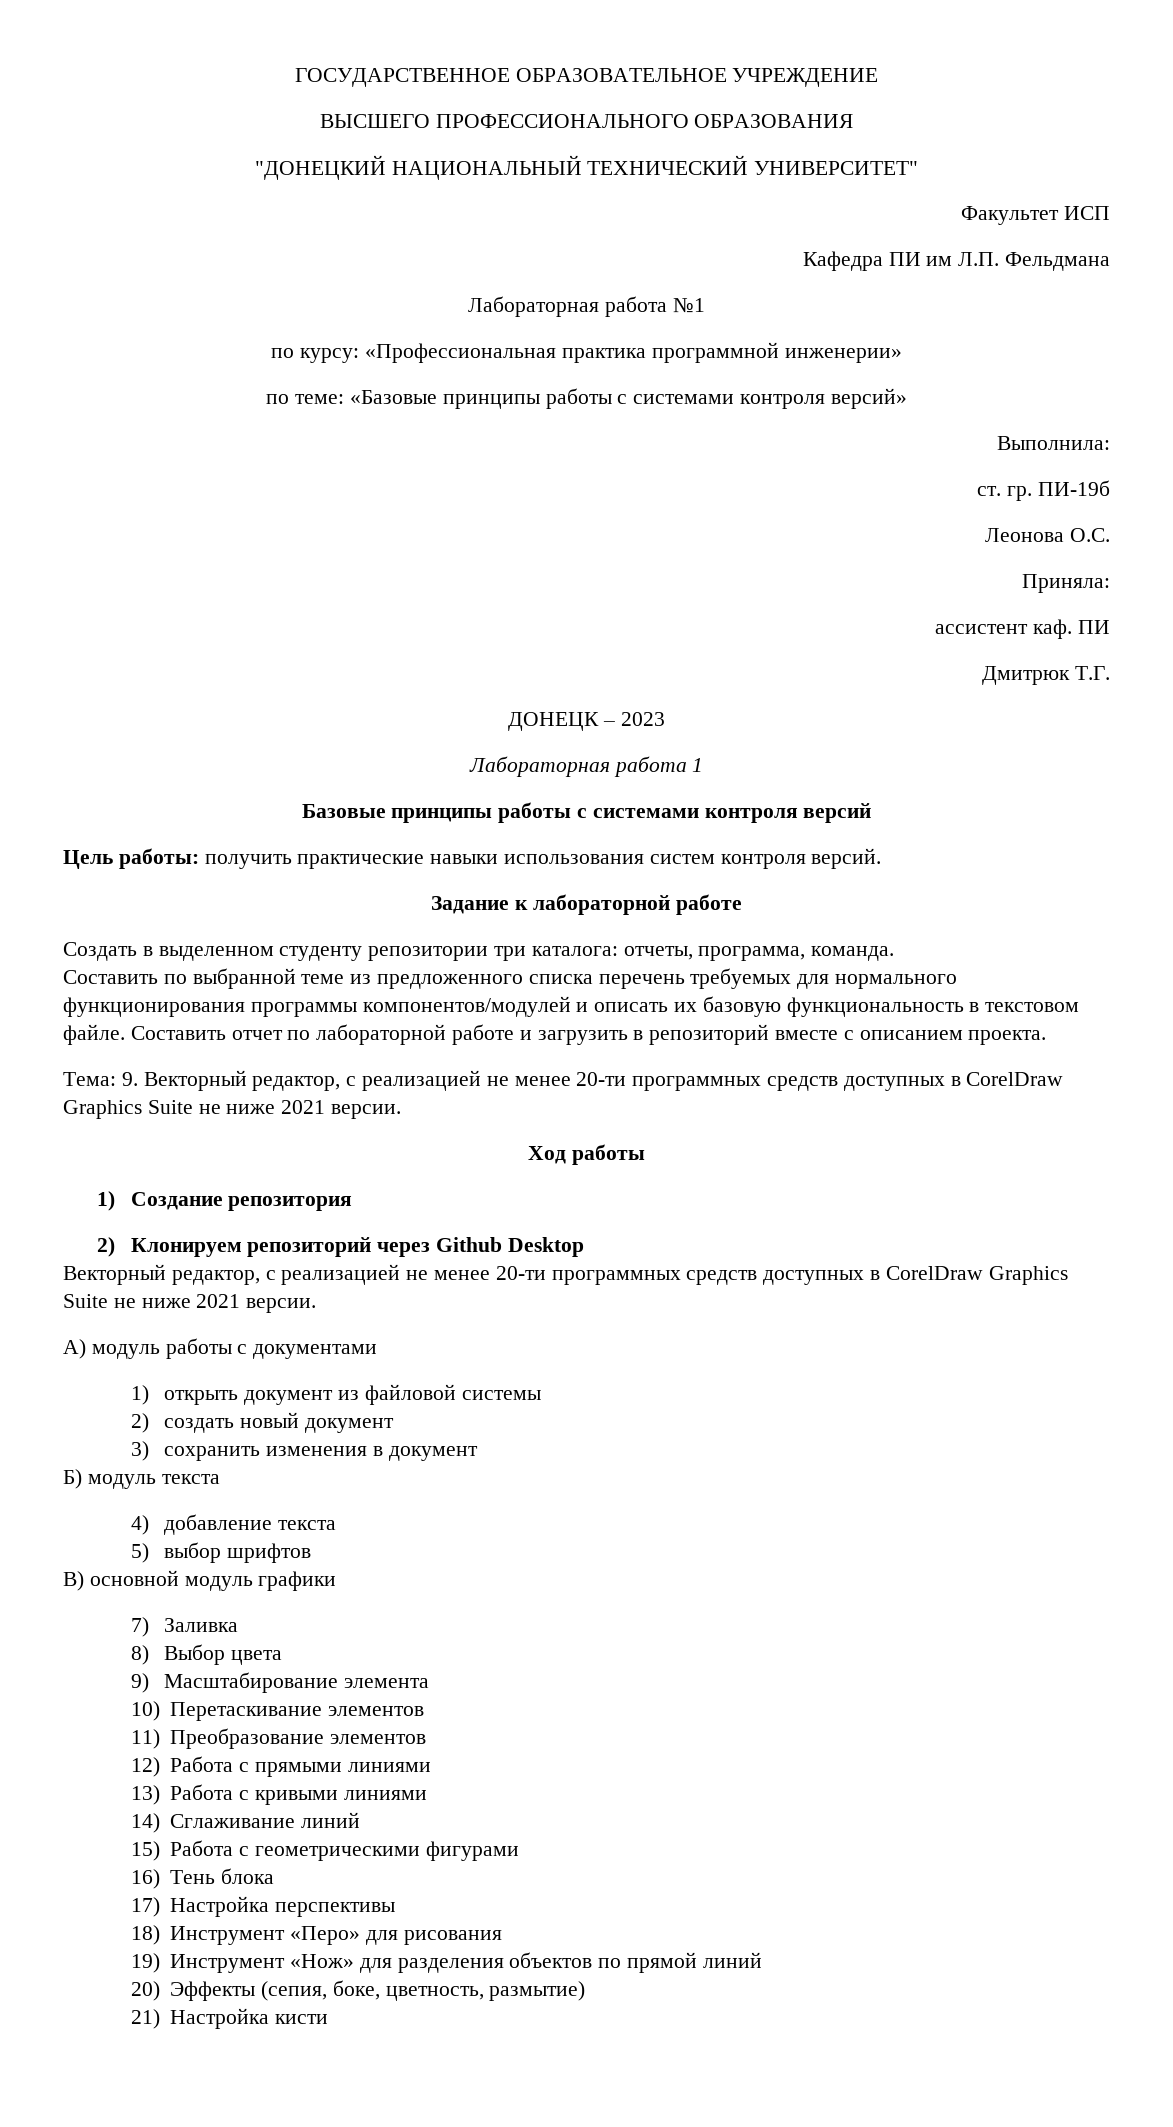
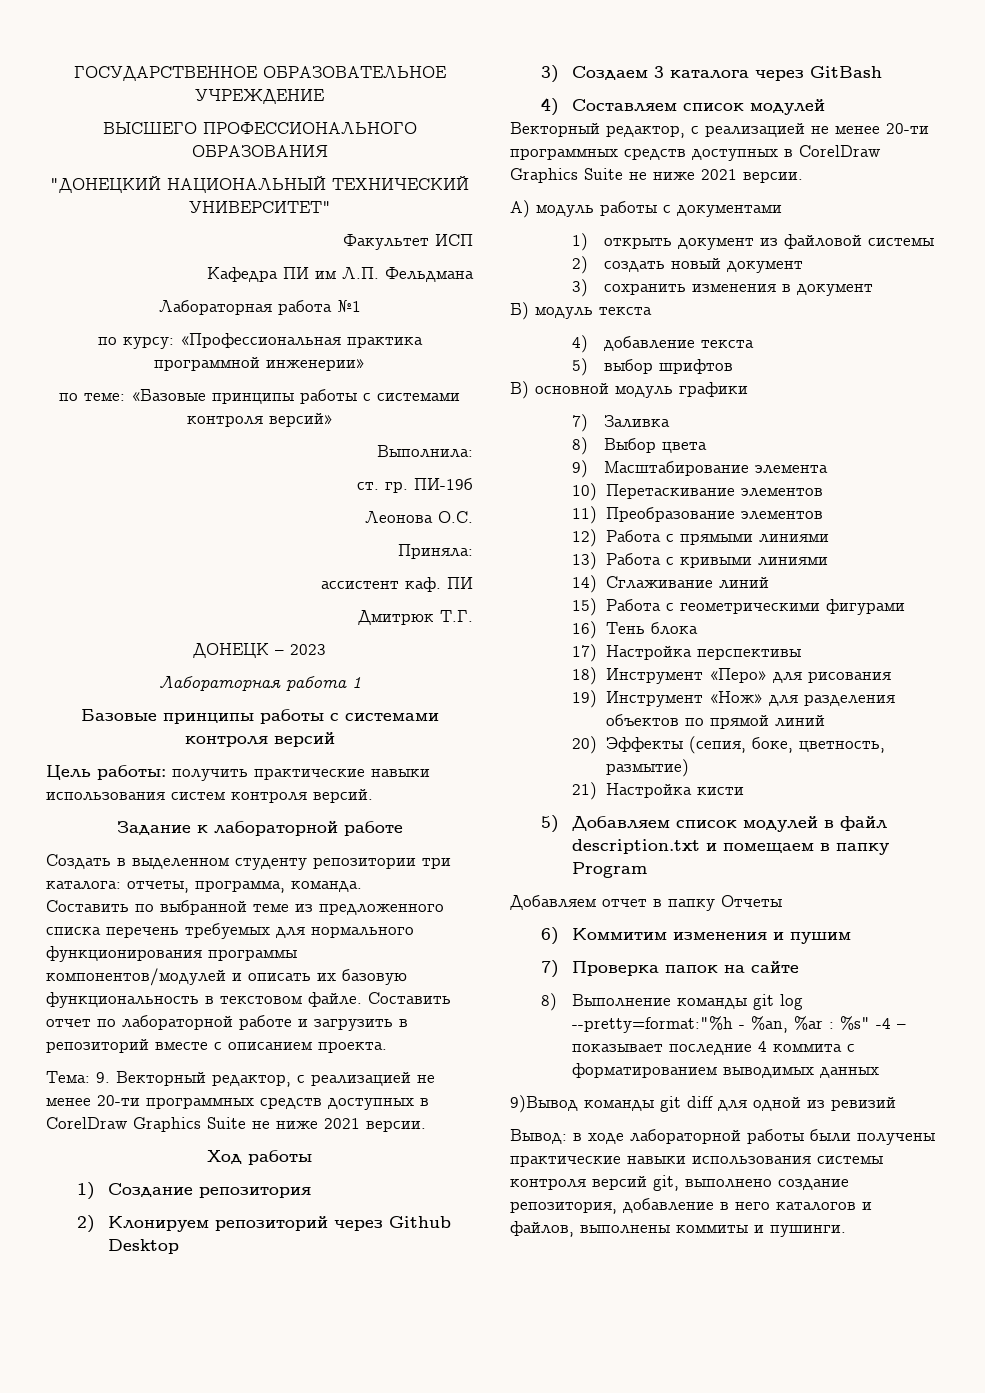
(584, 1247) none -> [541,65,883,83] [541,98,826,116] // 3) Создаем 3 каталога через GitBash // 4) Составляем список модулей
(329, 2019) none -> [541,815,888,833] [572,839,890,855] [572,862,648,878] [510,895,782,911] [541,927,852,945] [541,960,800,978] [541,993,804,1011] [572,1016,907,1033] [572,1041,856,1055] [572,1063,880,1078] [510,1095,896,1113] [510,1129,935,1145] [510,1155,883,1167] [510,1175,849,1191] [510,1198,872,1214] [510,1221,846,1237] // 5) Добавляем список модулей в файл description.txt и помещаем в папку Program // Добавляем отчет в папку Отчеты // 6) Коммитим изменения и пушим // 7) Проверка папок на сайте // 8) Выполнение команды git log --pretty=format:"%h - %an, %ar : %s" -4 – показывает последние 4 коммита с форматированием выводимых данных // 9)Вывод команды git diff для одной из ревизий // Вывод: в ходе лабораторной работы были получены практические навыки использования системы контроля версий git, выполнено создание репозитория, добавление в него каталогов и файлов, выполнены коммиты и пушинги.

